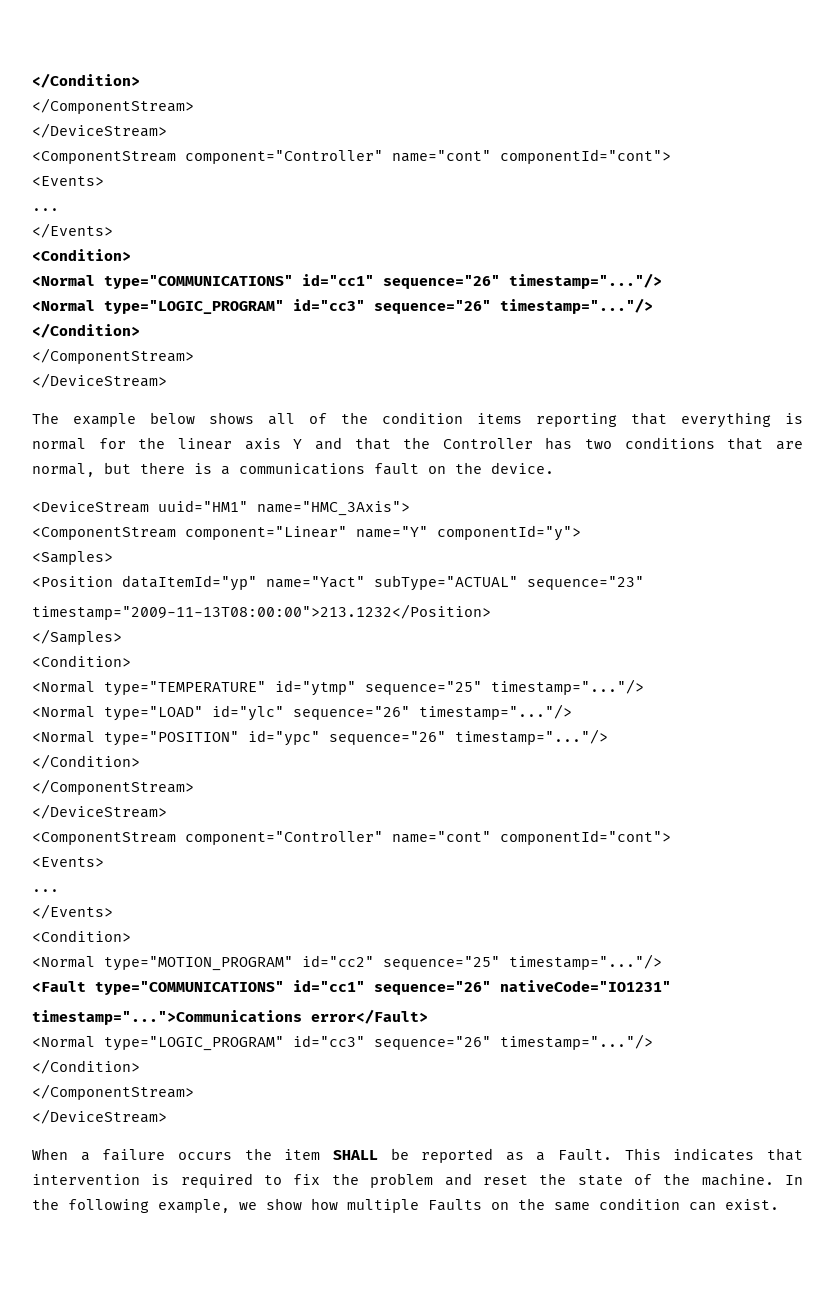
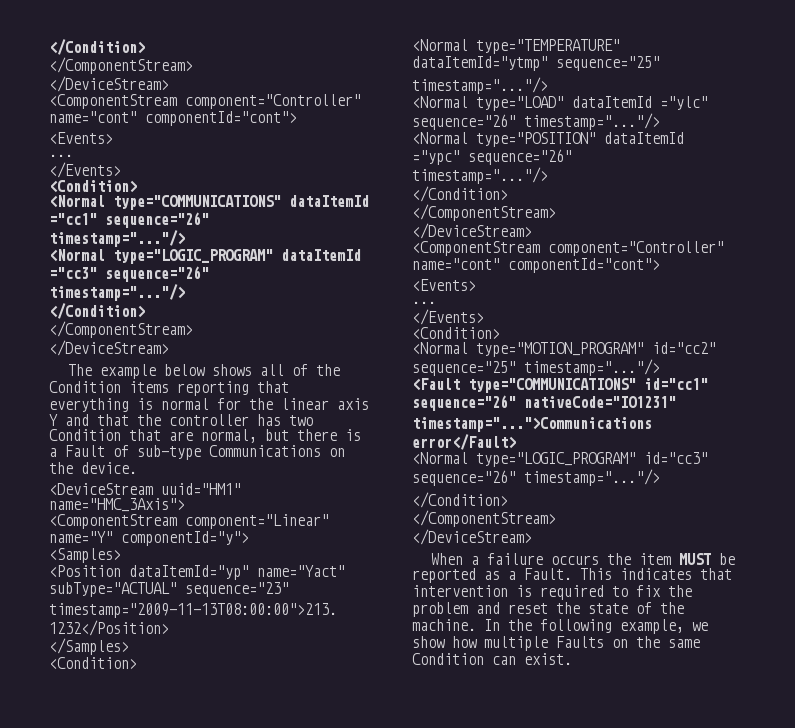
[302,274,500,289] id="cc1" sequence="26" -> [289,195,369,207] [49,212,209,228] dataItemId ="cc1" sequence="26" //
[293,299,491,314] id="cc3" sequence="26" -> [281,249,361,261] [49,266,209,282] dataItemId ="cc3" sequence="26" //
[382,412,463,424] condition -> [49,381,121,393] Condition
[442,438,533,449] Controller -> [169,414,249,426] controller
[624,437,715,449] conditions -> [49,429,121,441] Condition
[239,463,419,475] communications fault -> [65,445,321,460] Fault of sub-type Communications
[275,680,482,696] id="ytmp" sequence="25" -> [412,56,660,71] dataItemId="ytmp" sequence="25" //
[212,705,284,721] id="ylc" -> [572,96,708,110] dataItemId ="ylc"
[248,730,446,746] id="ypc" sequence="26" -> [604,132,684,144] [412,149,572,165] dataItemId ="ypc" sequence="26" //
[332,1150,378,1160] SHALL -> [678,553,711,565] MUST
[599,1198,680,1210] condition -> [412,653,484,665] Condition

